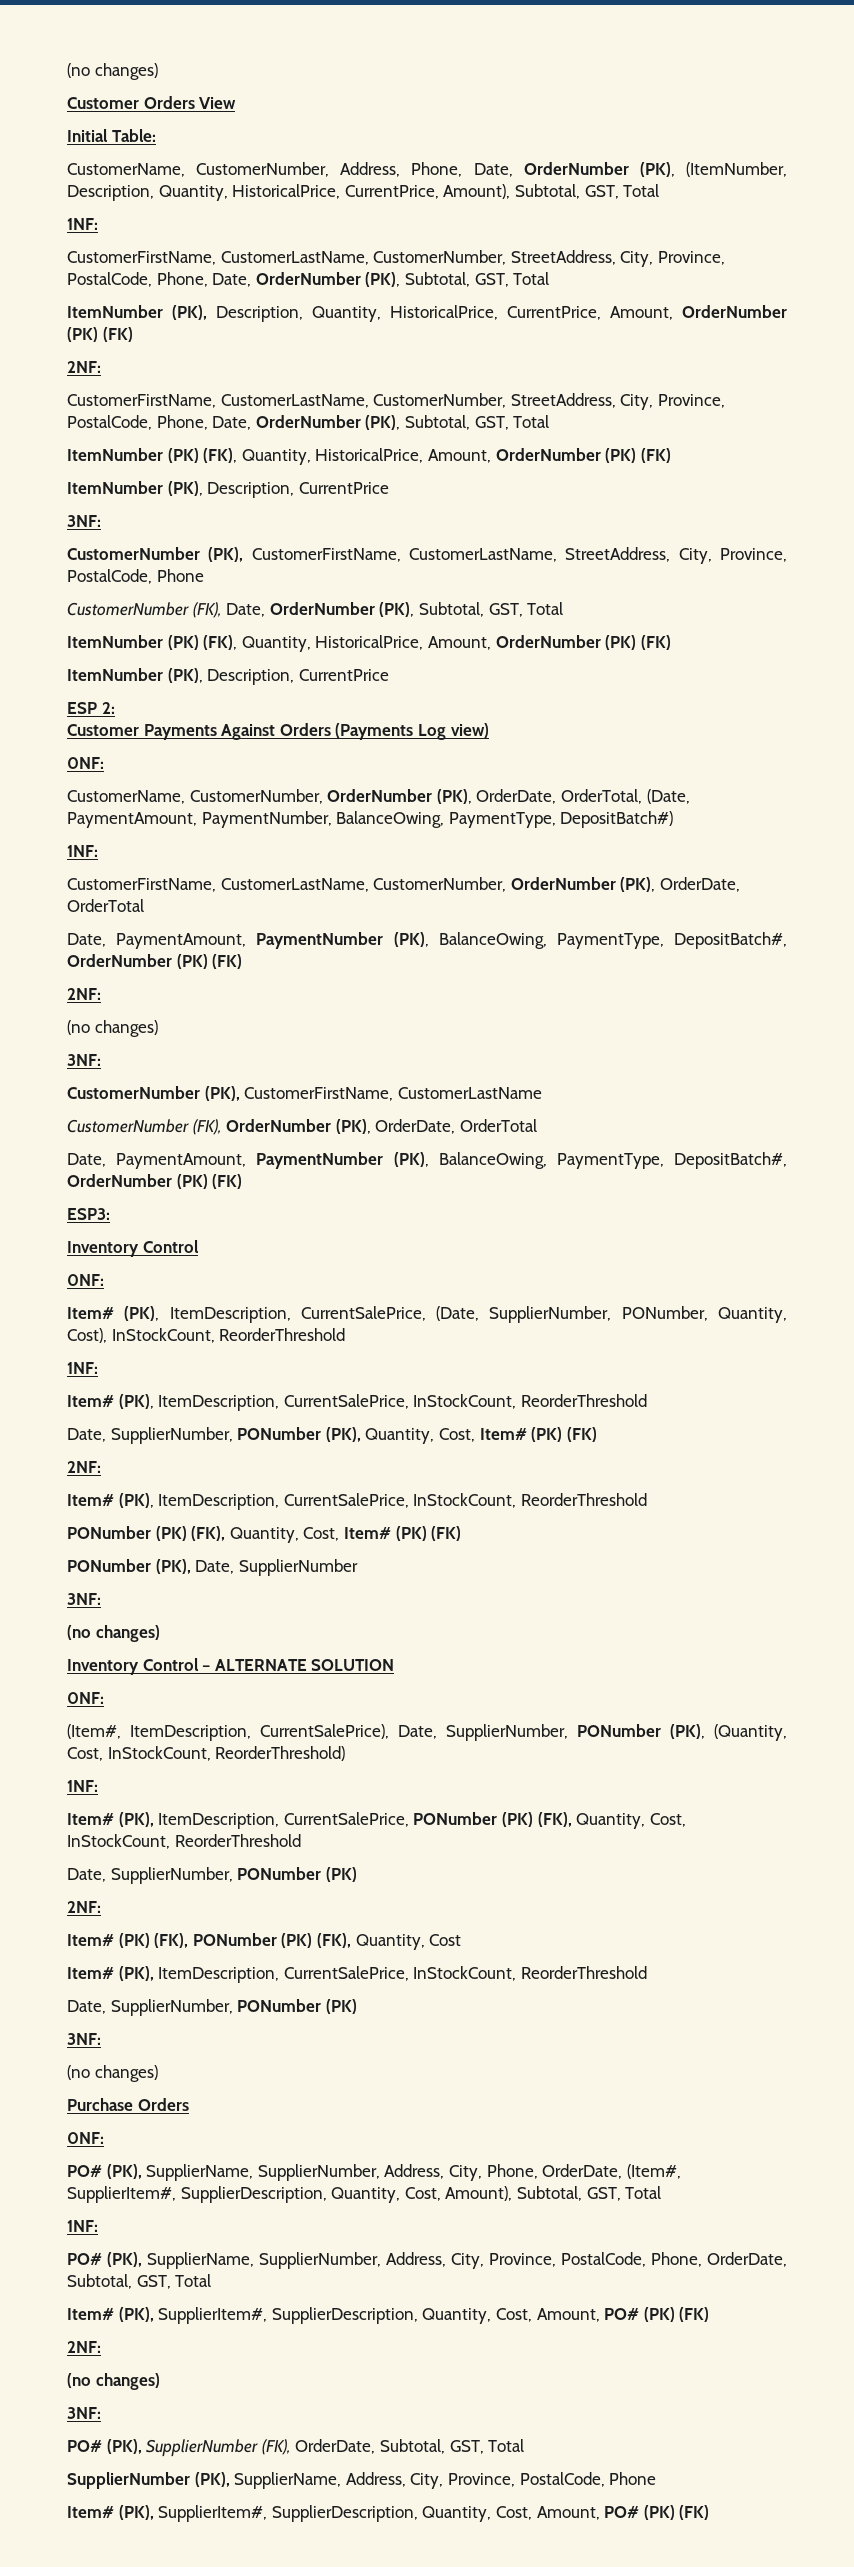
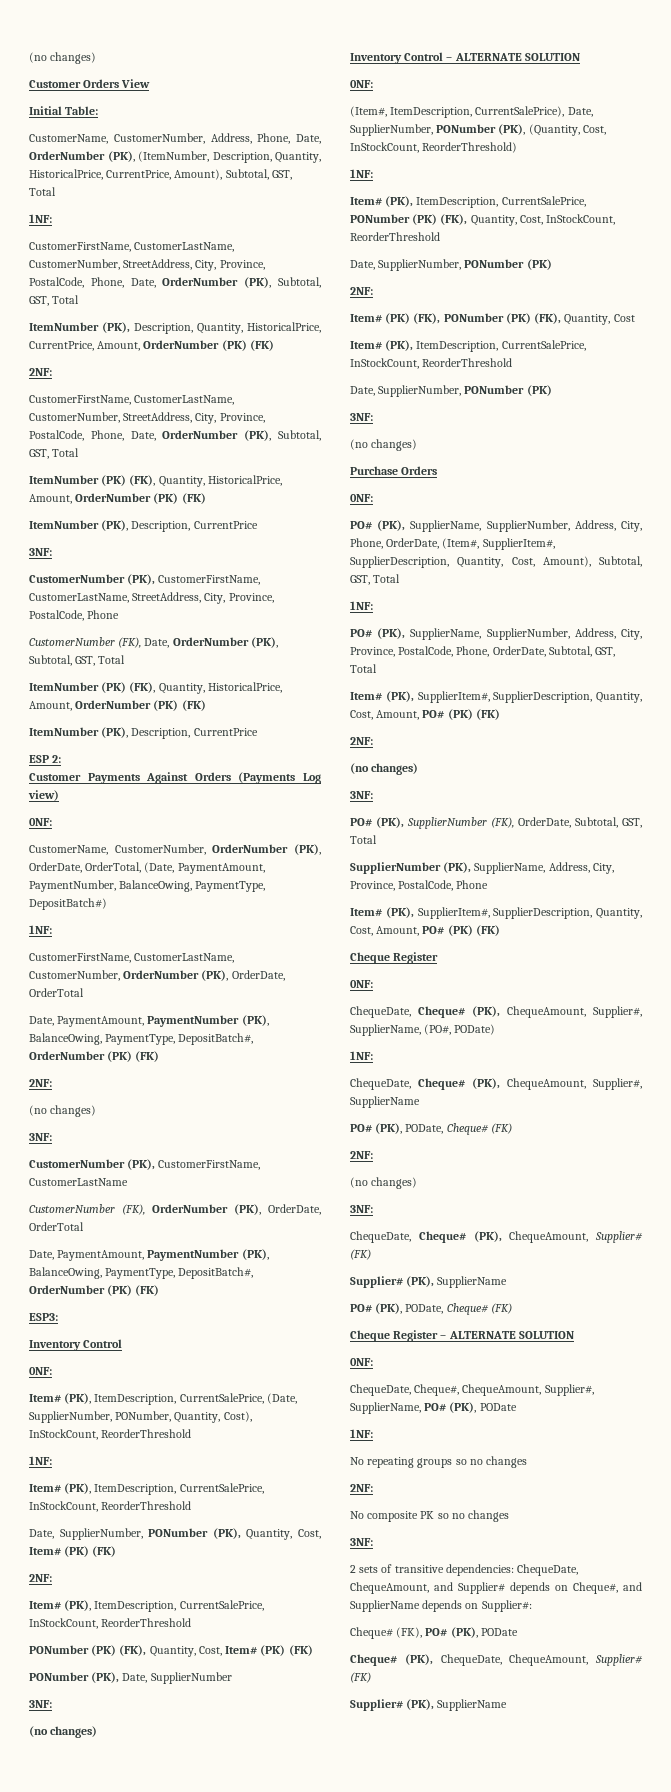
(710, 2512) none -> [350,952,439,964] [350,980,373,988] [350,1006,642,1018] [350,1024,496,1036] [350,1051,373,1060] [350,1078,642,1090] [350,1096,420,1108] [350,1123,512,1135] [350,1151,373,1159] [350,1177,418,1189] [350,1205,373,1213] [350,1231,643,1243] [350,1249,371,1260] [350,1276,508,1288] [350,1303,512,1315] [350,1330,574,1342] [350,1358,373,1366] [350,1384,594,1396] [350,1402,517,1414] [350,1429,373,1438] [350,1456,528,1468] [350,1484,373,1492] [350,1510,510,1522] [350,1538,373,1546] [350,1564,579,1576] [350,1582,642,1594] [350,1600,532,1612] [350,1627,518,1639] [350,1654,643,1666] [350,1672,371,1683] [350,1699,508,1711] // Cheque Register // 0NF: // ChequeDate, Cheque# (PK), ChequeAmount, Supplier#, SupplierName, (PO#, PODate) // 1NF: // ChequeDate, Cheque# (PK), ChequeAmount, Supplier#, SupplierName // PO# (PK), PODate, Cheque# (FK) // 2NF: // (no changes) // 3NF: // ChequeDate, Cheque# (PK), ChequeAmount, Supplier# (FK) // Supplier# (PK), SupplierName // PO# (PK), PODate, Cheque# (FK) // Cheque Register – ALTERNATE SOLUTION // 0NF: // ChequeDate, Cheque#, ChequeAmount, Supplier#, SupplierName, PO# (PK), PODate // 1NF: // No repeating groups so no changes // 2NF: // No composite PK so no changes // 3NF: // 2 sets of transitive dependencies: ChequeDate, ChequeAmount, and Supplier# depends on Cheque#, and SupplierName depends on Supplier#: // Cheque# (FK), PO# (PK), PODate // Cheque# (PK), ChequeDate, ChequeAmount, Supplier# (FK) // Supplier# (PK), SupplierName

